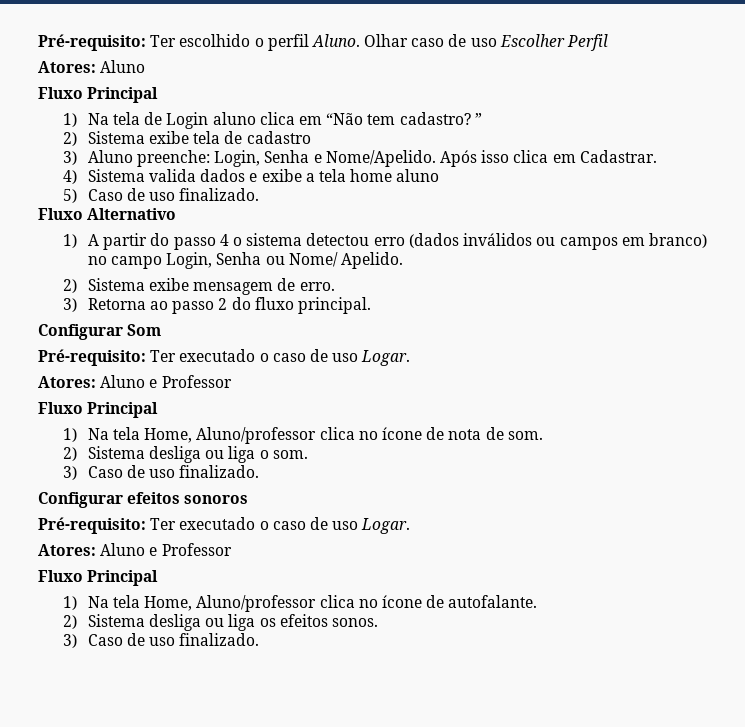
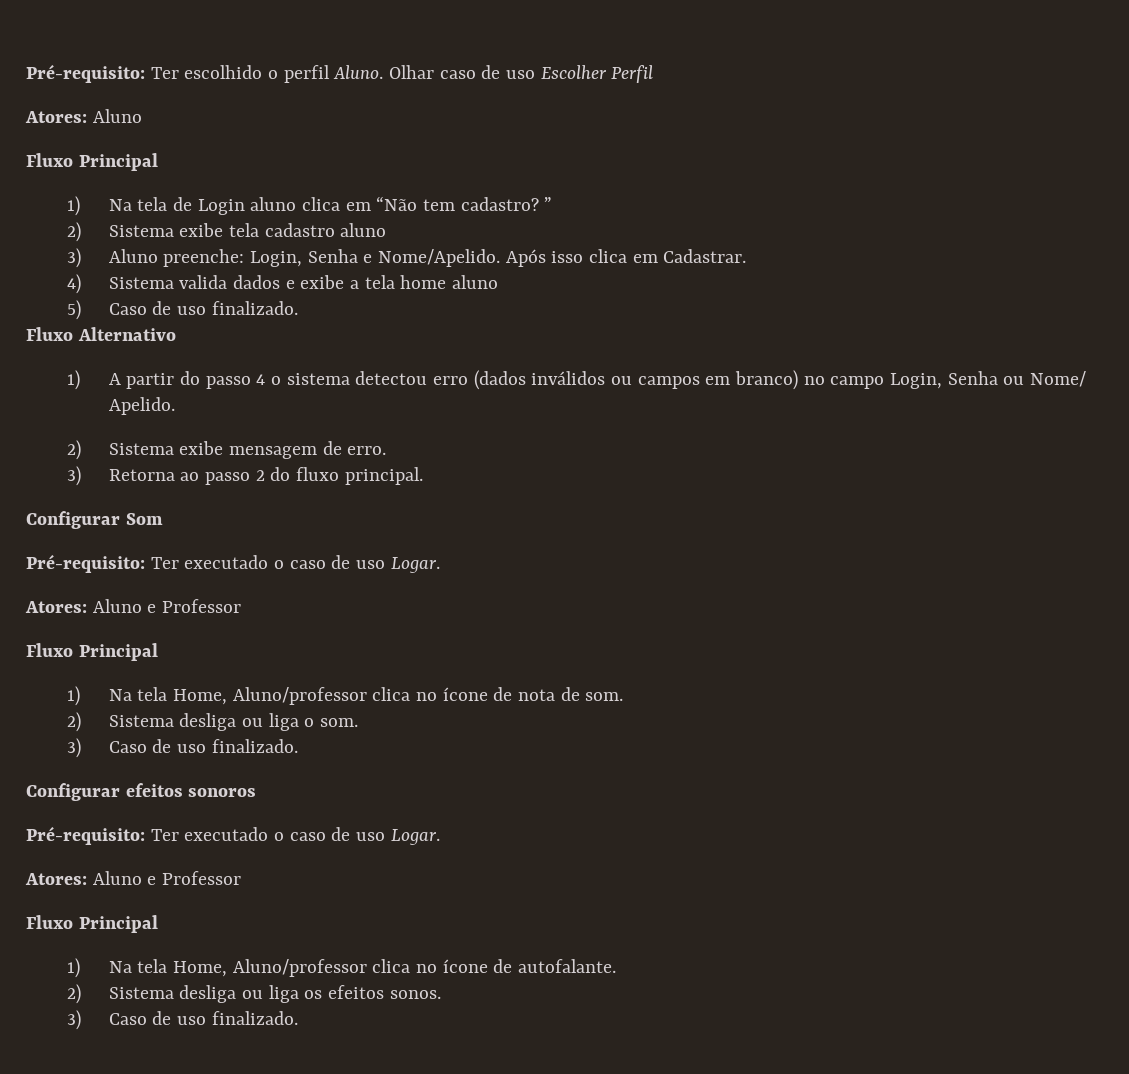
[224,131,243,144] de -> (259, 230) none
(311, 137) none -> [340,223,387,237] aluno

